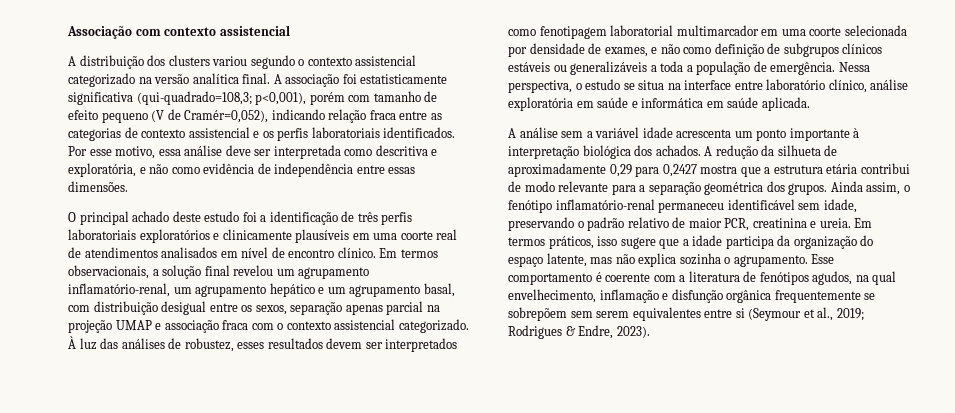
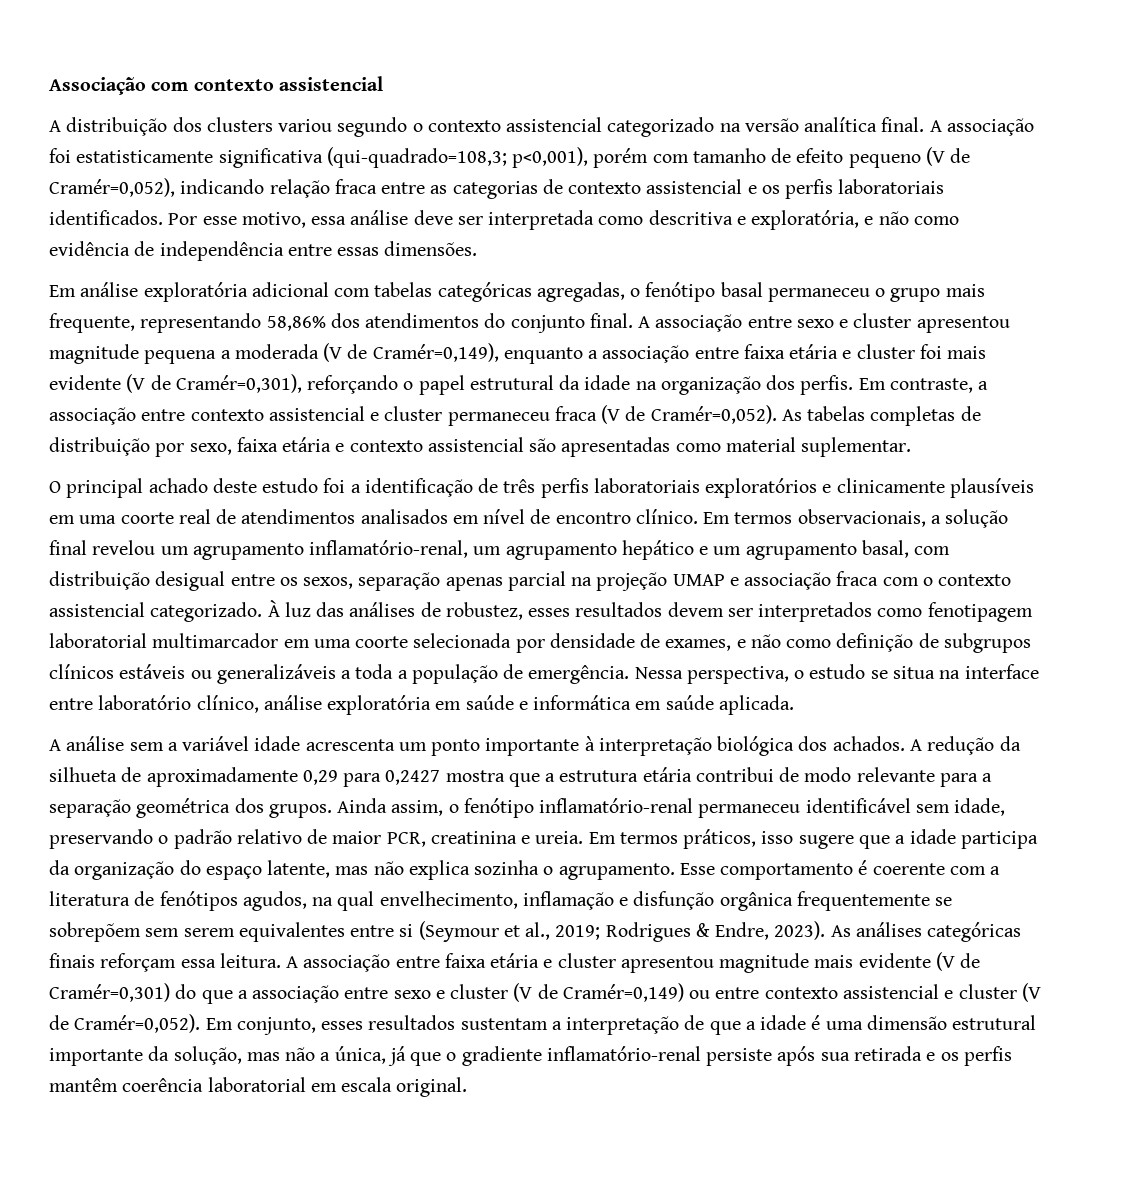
(128, 186) none -> [49,282,985,302] [49,313,1010,333] [49,343,987,364] [49,374,989,395] [49,405,981,426] [49,437,912,457] // Em análise exploratória adicional com tabelas categóricas agregadas, o fenótipo basal permaneceu o grupo mais frequente, representando 58,86% dos atendimentos do conjunto final. A associação entre sexo e cluster apresentou magnitude pequena a moderada (V de Cramér=0,149), enquanto a associação entre faixa etária e cluster foi mais evidente (V de Cramér=0,301), reforçando o papel estrutural da idade na organização dos perfis. Em contraste, a associação entre contexto assistencial e cluster permaneceu fraca (V de Cramér=0,052). As tabelas completas de distribuição por sexo, faixa etária e contexto assistencial são apresentadas como material suplementar.
(650, 332) none -> [830,922,1022,942] [49,952,981,973] [49,983,1041,1004] [49,1014,1037,1035] [49,1046,1012,1066] [49,1077,468,1097] As análises categóricas finais reforçam essa leitura. A associação entre faixa etária e cluster apresentou magnitude mais evidente (V de Cramér=0,301) do que a associação entre sexo e cluster (V de Cramér=0,149) ou entre contexto assistencial e cluster (V de Cramér=0,052). Em conjunto, esses resultados sustentam a interpretação de que a idade é uma dimensão estrutural importante da solução, mas não a única, já que o gradiente inflamatório-renal persiste após sua retirada e os perfis mantêm coerência laboratorial em escala original.

